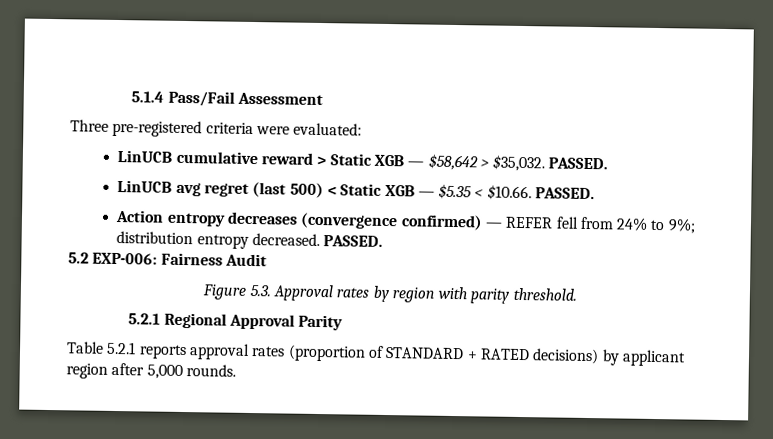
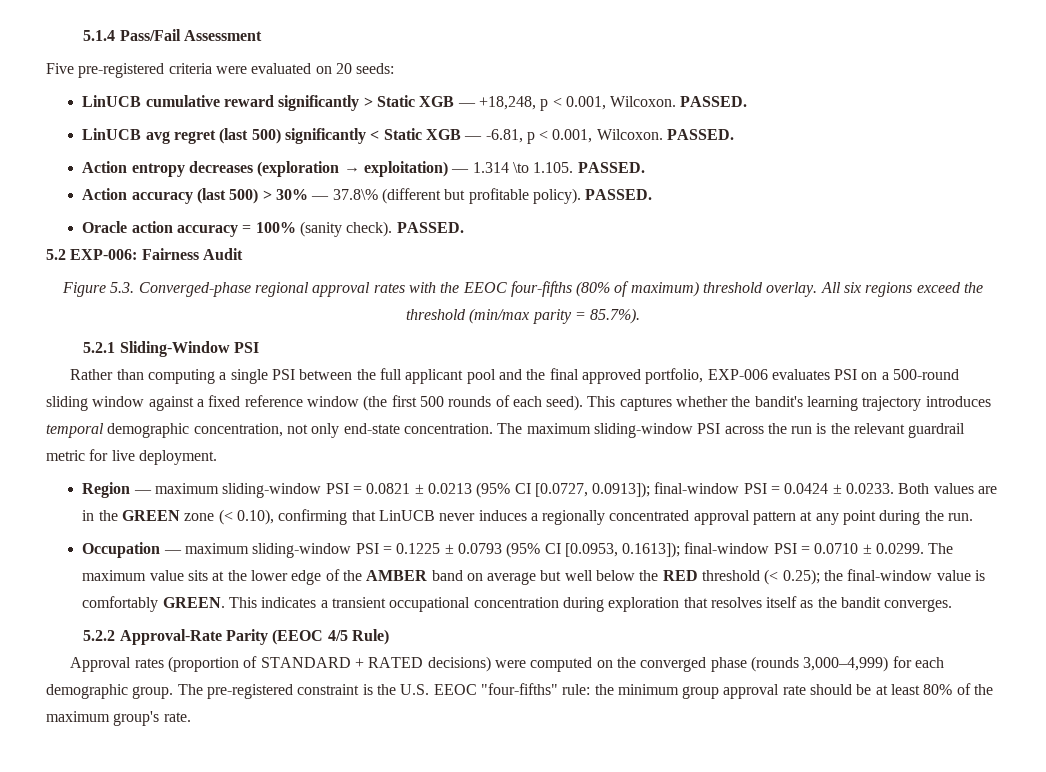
[70,119,109,132] Three -> [46,63,74,74] Five
[293,122,363,136] evaluated: -> [251,63,395,74] evaluated on 20 seeds:
(313, 158) none -> [278,95,360,111] significantly
[427,153,546,172] $58,642 > $35,032. -> [478,96,677,111] +18,248, p < 0.001, Wilcoxon.
(324, 190) none -> [284,128,366,144] significantly
[438,183,532,201] $5.35 < $10.66. -> [485,129,663,144] -6.81, p < 0.001, Wilcoxon.
[300,212,696,234] [116,231,320,249] (convergence confirmed) — REFER fell from 24% to 9%; distribution entropy decreased. -> [257,161,645,177] [82,188,653,204] [82,221,393,237] (exploration → exploitation) — 1.314 \to 1.105. PASSED. // Action accuracy (last 500) > 30% — 37.8\% (different but profitable policy). PASSED. // Oracle action accuracy = 100% (sanity check).
[272,284,577,304] [128,312,344,331] [66,341,250,360] Approval rates by region with parity threshold. // 5.2.1 Regional Approval Parity // Table 5.2.1 reports approval -> [138,281,984,297] [405,308,641,324] [83,341,260,357] [70,368,960,384] [46,395,991,411] [46,423,966,438] [46,449,217,465] [82,482,998,498] [82,509,974,525] [82,542,954,558] [82,569,985,585] [82,596,953,612] [83,629,390,645] [70,657,132,672] Converged-phase regional approval rates with the EEOC four-fifths (80% of maximum) threshold overlay. All six regions exceed the threshold (min/max parity = 85.7%). // 5.2.1 Sliding-Window PSI // Rather than computing a single PSI between the full applicant pool and the final approved portfolio, EXP-006 evaluates PSI on a 500-round sliding window against a fixed reference window (the first 500 rounds of each seed). This captures whether the bandit's learning trajectory introduces temporal demographic concentration, not only end-state concentration. The maximum sliding-window PSI across the run is the relevant guardrail metric for live deployment. // Region — maximum sliding-window PSI = 0.0821 ± 0.0213 (95% CI [0.0727, 0.0913]); final-window PSI = 0.0424 ± 0.0233. Both values are in the GREEN zone (< 0.10), confirming that LinUCB never induces a regionally concentrated approval pattern at any point during the run. // Occupation — maximum sliding-window PSI = 0.1225 ± 0.0793 (95% CI [0.0953, 0.1613]); final-window PSI = 0.0710 ± 0.0299. The maximum value sits at the lower edge of the AMBER band on average but well below the RED threshold (< 0.25); the final-window value is comfortably GREEN. This indicates a transient occupational concentration during exploration that resolves itself as the bandit converges. // 5.2.2 Approval-Rate Parity (EEOC 4/5 Rule) // Approval
[601,349,686,367] [66,362,236,379] by applicant region after 5,000 rounds. -> [494,656,944,672] [46,683,994,699] [46,711,191,726] were computed on the converged phase (rounds 3,000–4,999) for each demographic group. The pre-registered constraint is the U.S. EEOC "four-fifths" rule: the minimum group approval rate should be at least 80% of the maximum group's rate.

